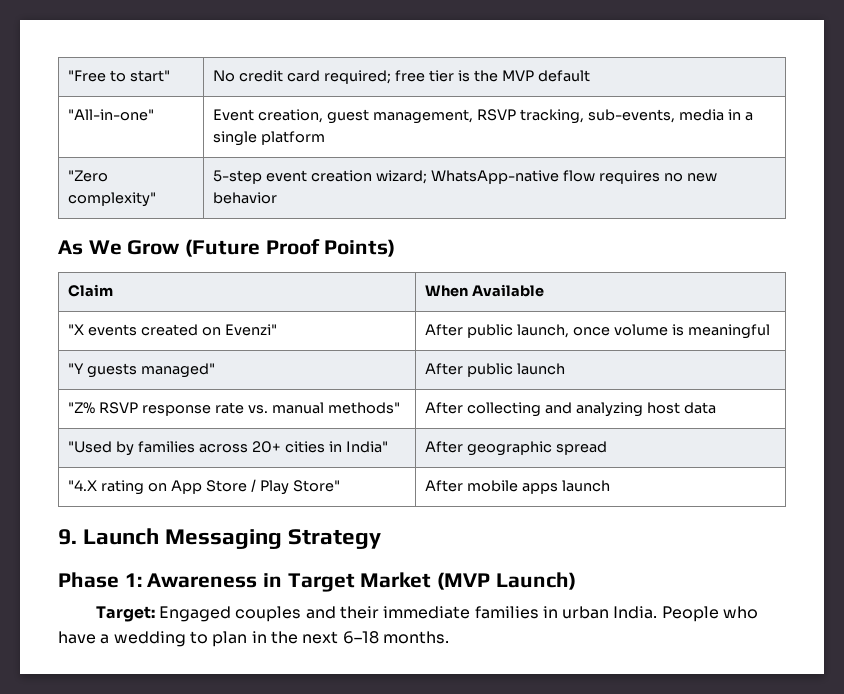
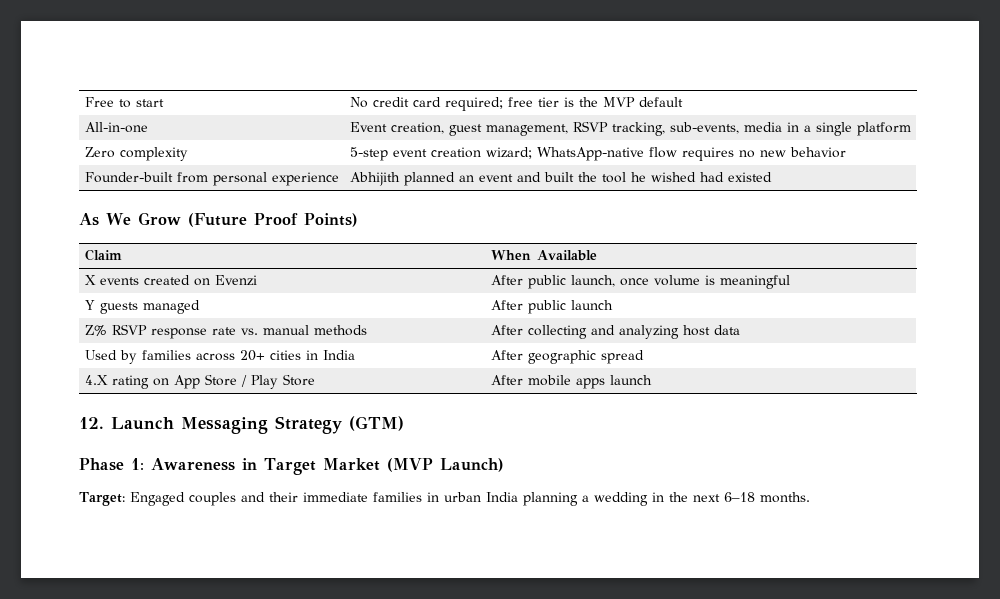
[68,70,171,82] "Free to start" -> [84,97,164,108] Free to start
[68,109,155,121] "All-in-one" -> [84,122,148,133] All-in-one
[68,170,109,182] [68,192,157,207] "Zero complexity" -> [84,147,188,161] Zero complexity
(278, 198) none -> [84,172,339,186] [349,172,772,186] // Founder-built from personal experience | Abhijith planned an event and built the tool he wished had existed
[68,324,85,335] "X -> [84,275,96,285] X
[224,324,277,336] Evenzi" -> [214,275,257,286] Evenzi
[68,363,216,378] "Y guests managed" -> [84,300,200,314] Y guests managed
[68,402,96,414] "Z% -> [84,325,107,336] Z%
[327,402,400,414] methods" -> [313,325,367,336] methods
[68,441,113,453] "Used -> [84,350,117,360] Used
[345,441,388,453] India" -> [322,350,355,360] India
[68,480,98,491] "4.X -> [84,375,108,385] 4.X
[292,480,340,492] Store" -> [282,374,315,386] Store
[58,529,77,545] 9. -> [79,417,104,429] 12.
(382, 539) none -> [349,416,404,431] (GTM)
[613,606,759,622] [58,631,248,647] India. People who have a wedding to plan -> [485,492,648,506] India planning a wedding

